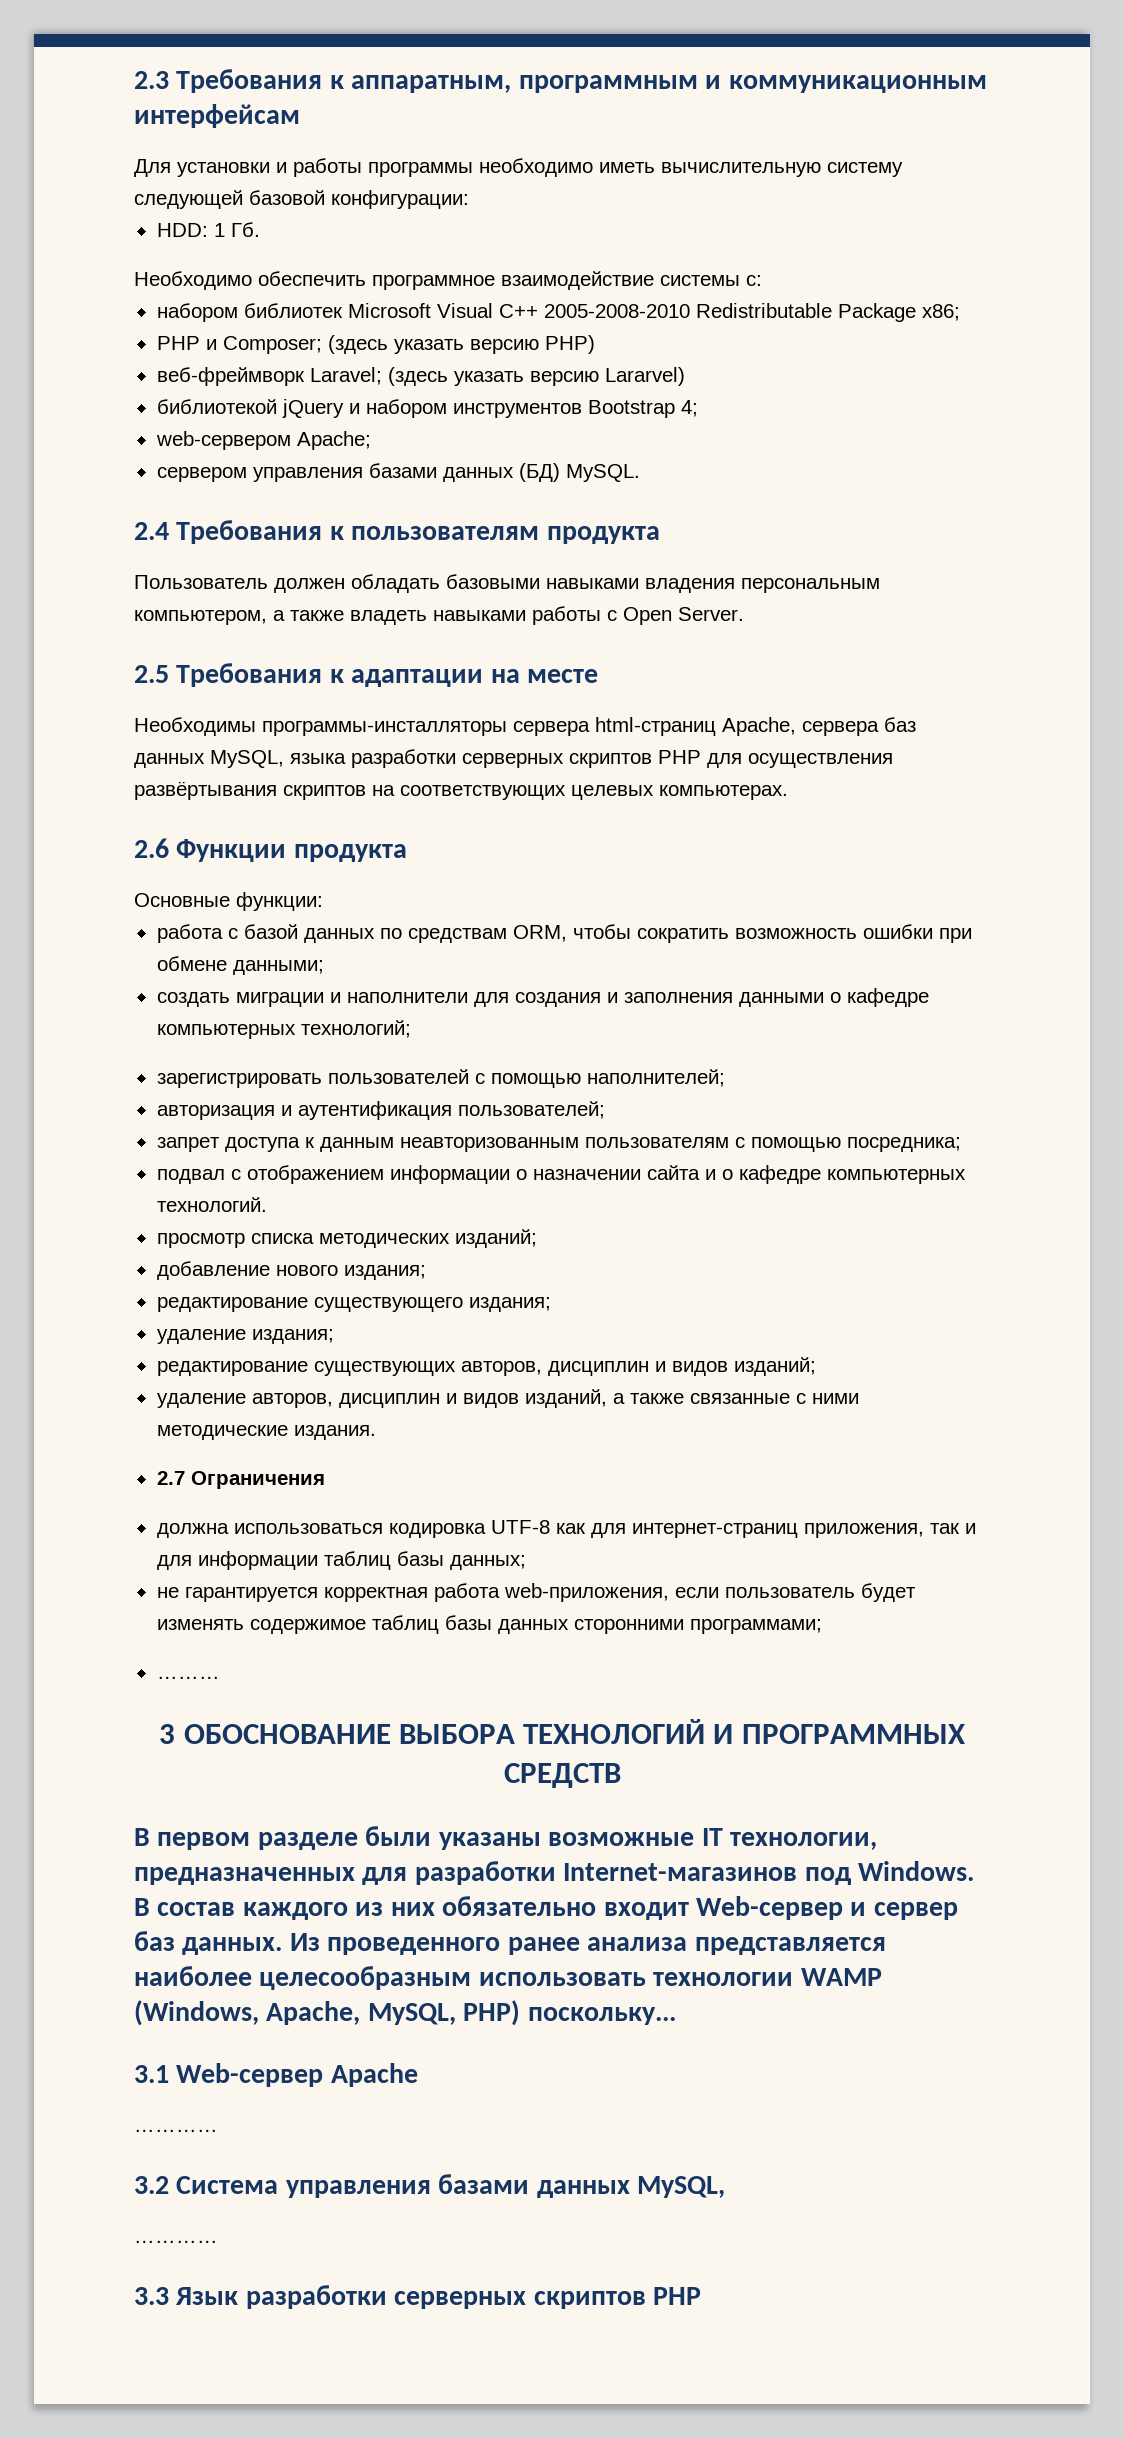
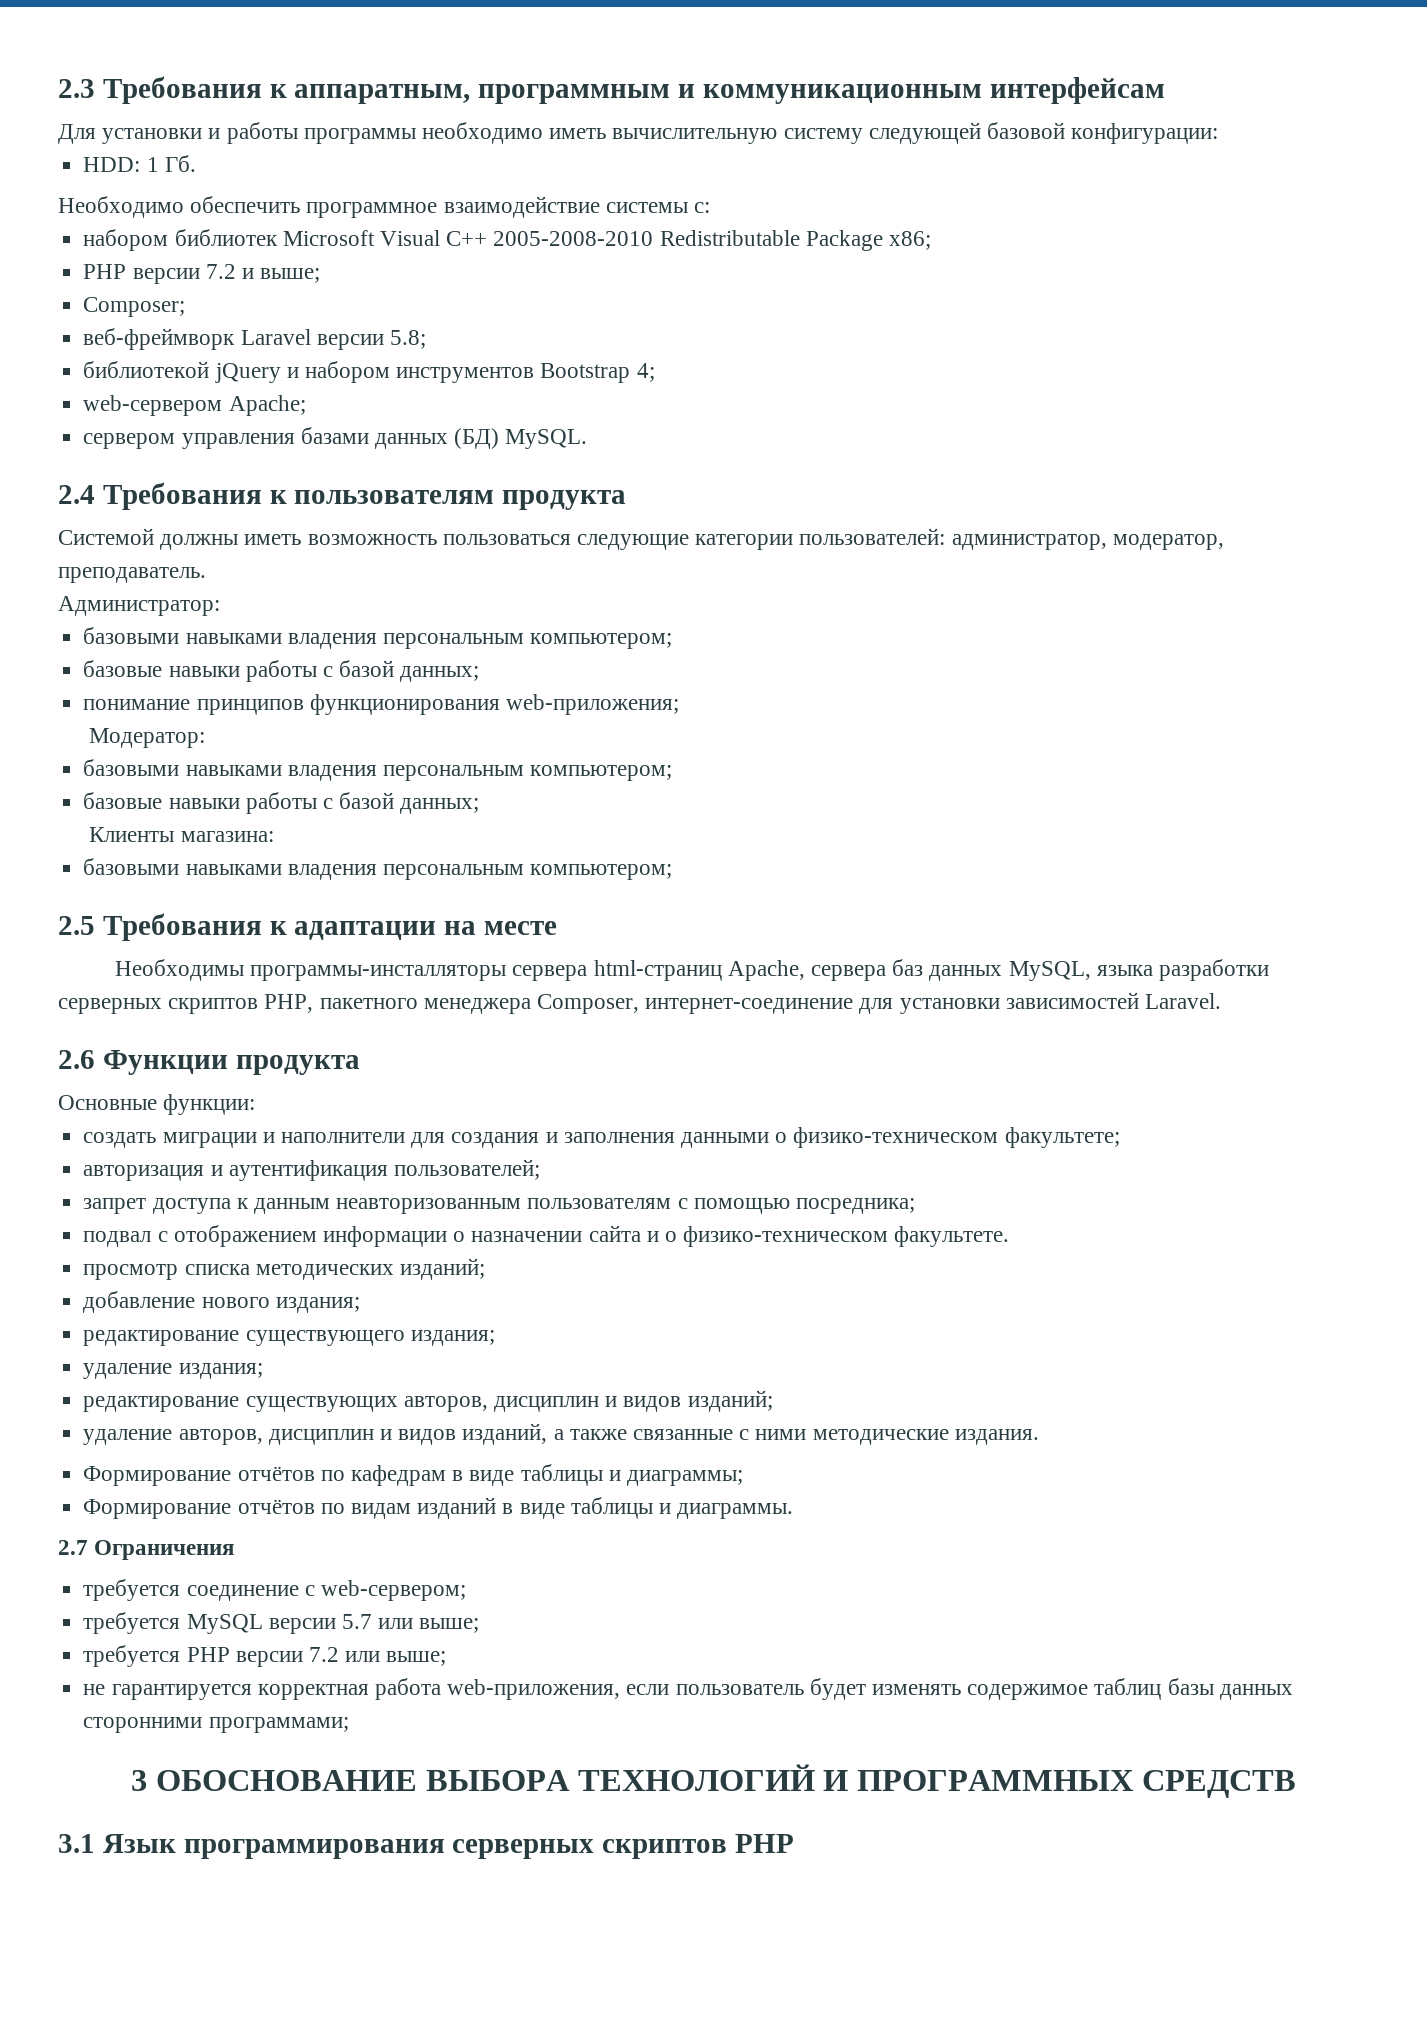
[205,335,595,354] [156,367,685,386] и Composer; (здесь указать версию PHP) // веб-фреймворк Laravel; (здесь указать версию Lararvel) -> [132,264,321,284] [83,297,186,317] [83,328,426,350] версии 7.2 и выше; // Composer; // веб-фреймворк Laravel версии 5.8;
[134,574,880,593] [134,606,744,625] Пользователь должен обладать базовыми навыками владения персональным компьютером, а также владеть навыками работы с Open Server. -> [58,528,1224,550] [58,567,206,583] [58,596,220,616] [83,627,673,649] [83,660,480,682] [83,694,679,715] [89,728,206,748] [83,759,673,781] [83,792,480,814] [89,827,274,842] [83,858,673,880] Системой должны иметь возможность пользоваться следующие категории пользователей: администратор, модератор, преподаватель. // Администратор: // базовыми навыками владения персональным компьютером; // базовые навыки работы с базой данных; // понимание принципов функционирования web-приложения; // Модератор: // базовыми навыками владения персональным компьютером; // базовые навыки работы с базой данных; // Клиенты магазина: // базовыми навыками владения персональным компьютером;
[658,750,893,768] [134,781,788,800] PHP для осуществления развёртывания скриптов на соответствующих целевых компьютерах. -> [264,992,1222,1014] PHP, пакетного менеджера Composer, интернет-соединение для установки зависимостей Laravel.
[156,924,972,943] [156,956,324,975] // работа с базой данных по средствам ORM, чтобы сократить возможность ошибки при обмене данными; -> (256, 1104) none
[846,988,929,1007] [156,1020,411,1039] [156,1069,725,1088] кафедре компьютерных технологий; // зарегистрировать пользователей с помощью наполнителей; -> [793,1127,1120,1148] физико-техническом факультете;
[738,1165,966,1184] [156,1197,267,1212] кафедре компьютерных технологий. -> [683,1226,1010,1247] физико-техническом факультете.
[156,1471,325,1489] [156,1520,976,1538] [156,1551,526,1570] 2.7 Ограничения // должна использоваться кодировка UTF-8 как для интернет-страниц приложения, так и для информации таблиц базы данных; -> [83,1464,743,1486] [83,1497,794,1519] [58,1540,235,1560] [83,1579,466,1601] [83,1612,480,1634] [83,1645,447,1667] Формирование отчётов по кафедрам в виде таблицы и диаграммы; // Формирование отчётов по видам изданий в виде таблицы и диаграммы. // 2.7 Ограничения // требуется соединение с web-сервером; // требуется MySQL версии 5.7 или выше; // требуется PHP версии 7.2 или выше;
[156,1676,220,1679] // ……… -> (349, 1725) none
[134,1826,877,1850] [134,1861,975,1885] [134,1896,958,1920] [134,1931,886,1955] [134,1966,882,1990] [134,2000,676,2026] [134,2063,418,2087] [134,2129,218,2132] [134,2174,726,2198] [134,2240,218,2243] [134,2285,387,2309] В первом разделе были указаны возможные IT технологии, предназначенных для разработки Internet-магазинов под Windows. В состав каждого из них обязательно входит Web-сервер и сервер баз данных. Из проведенного ранее анализа представляется наиболее целесообразным использовать технологии WAMP (Windows, Apache, MySQL, PHP) поскольку... // 3.1 Web-сервер Apache // ………… // 3.2 Система управления базами данных MySQL, // ………… // 3.3 Язык разработки -> [58,1834,445,1859] 3.1 Язык программирования

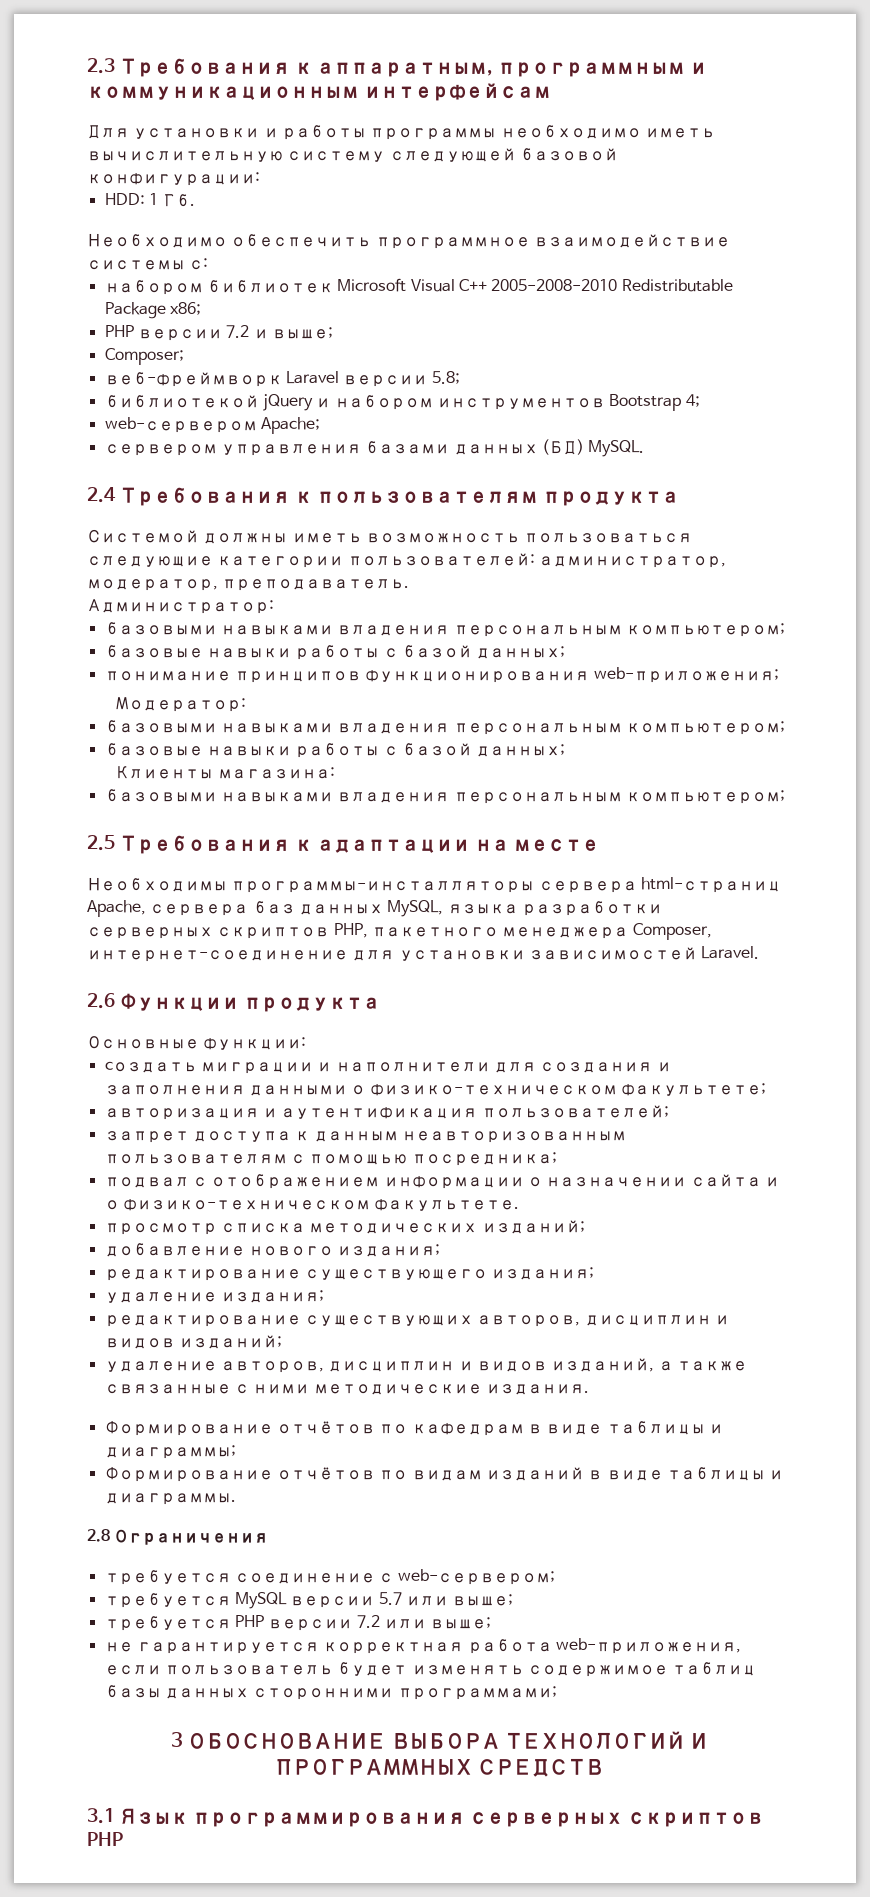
[58,1540,88,1555] 2.7 -> [87,1529,110,1542] 2.8

